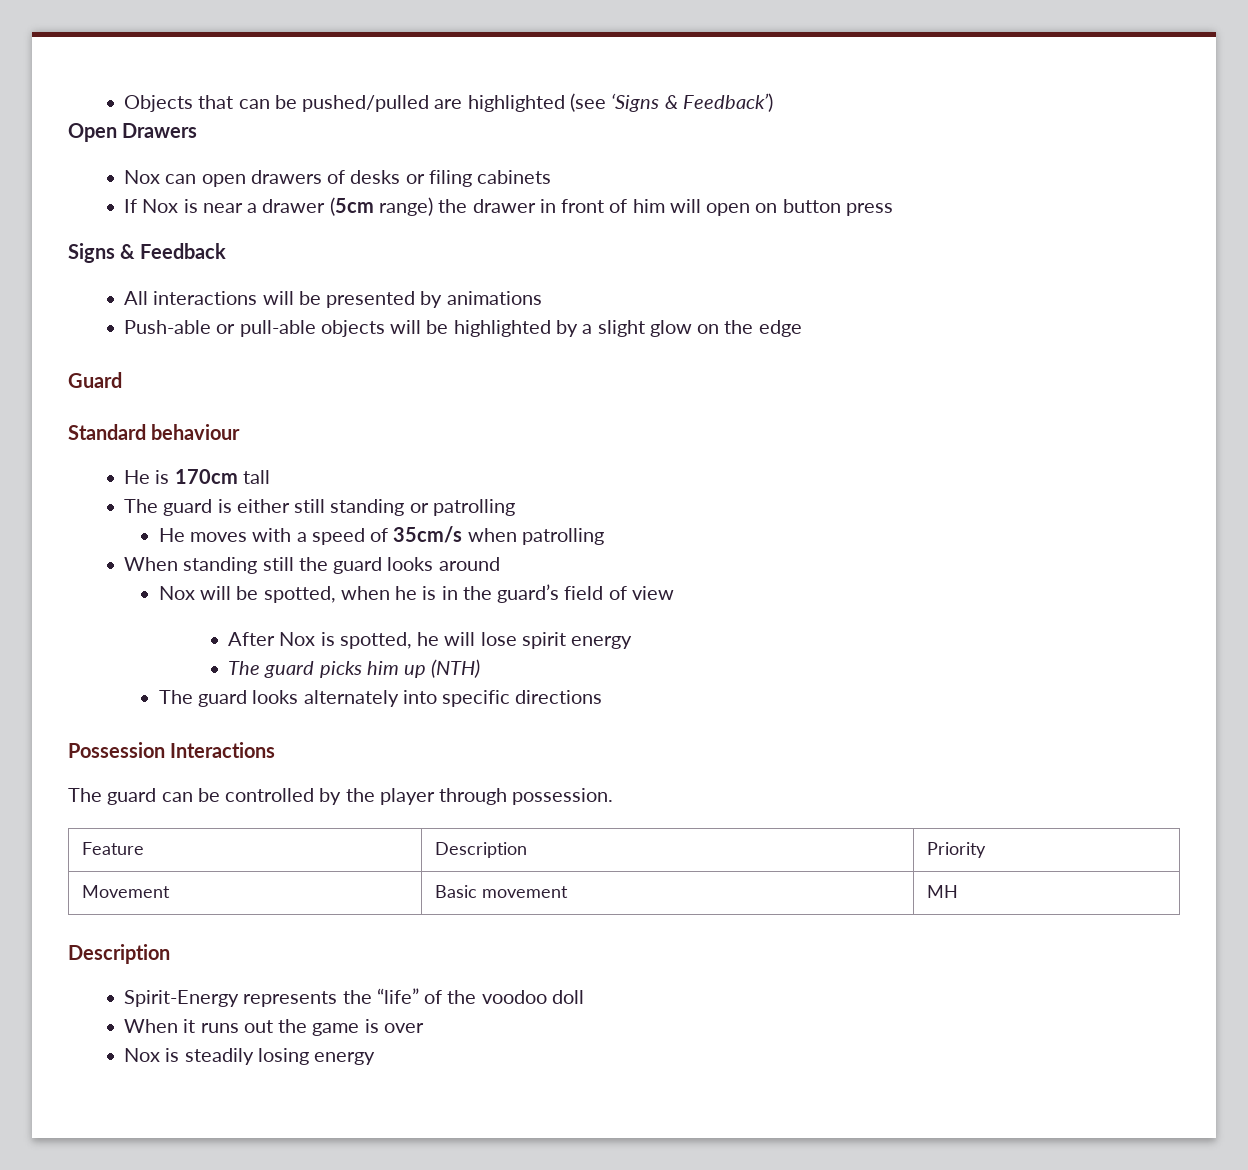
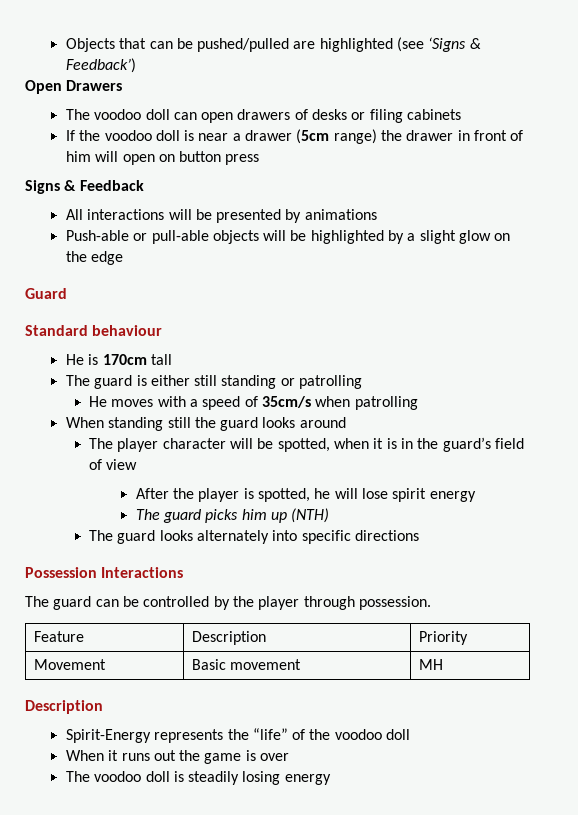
[124,170,161,184] Nox -> [65,109,170,120] The voodoo doll
[142,199,179,213] Nox -> [79,130,180,141] the voodoo doll
[158,586,195,600] Nox -> [89,438,226,452] The player character
[395,586,418,600] he -> [373,438,384,449] it
[279,632,316,646] Nox -> [172,488,240,502] the player
[124,1048,161,1062] Nox -> [65,771,170,782] The voodoo doll

